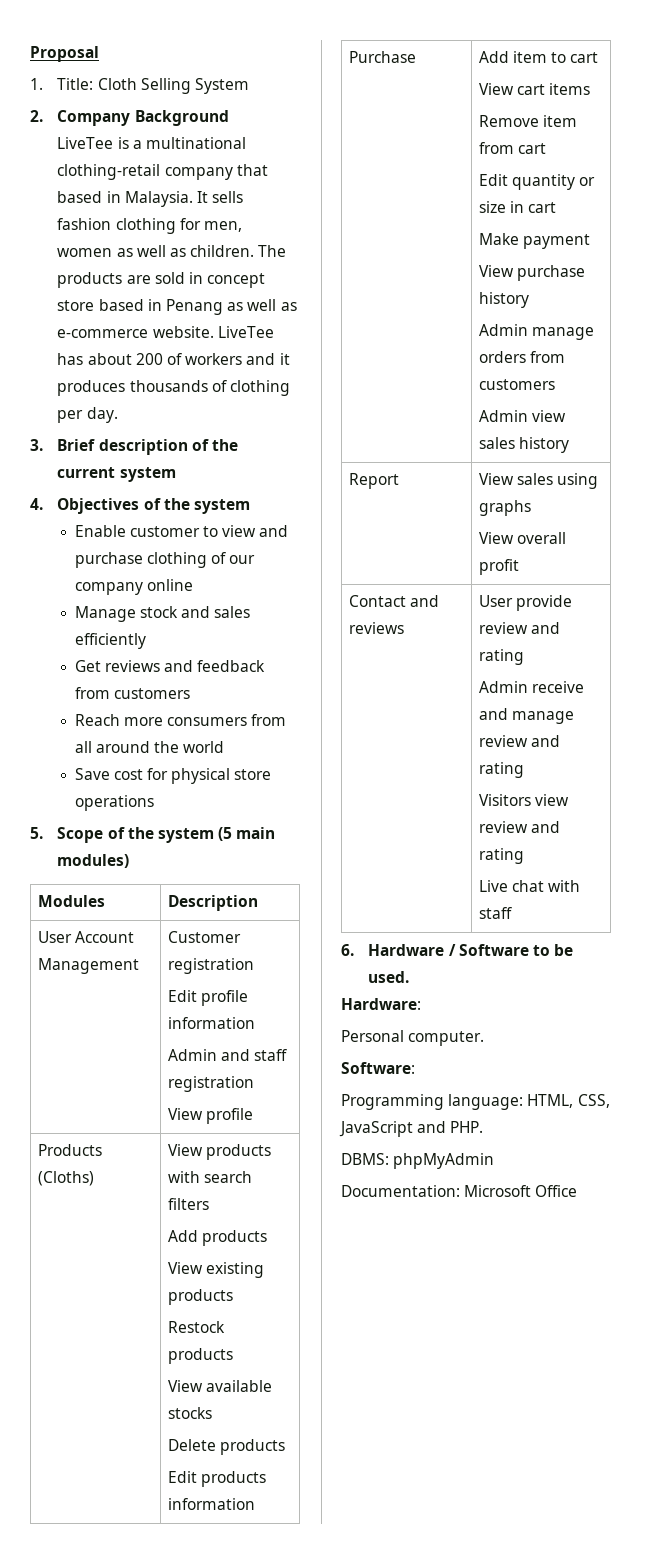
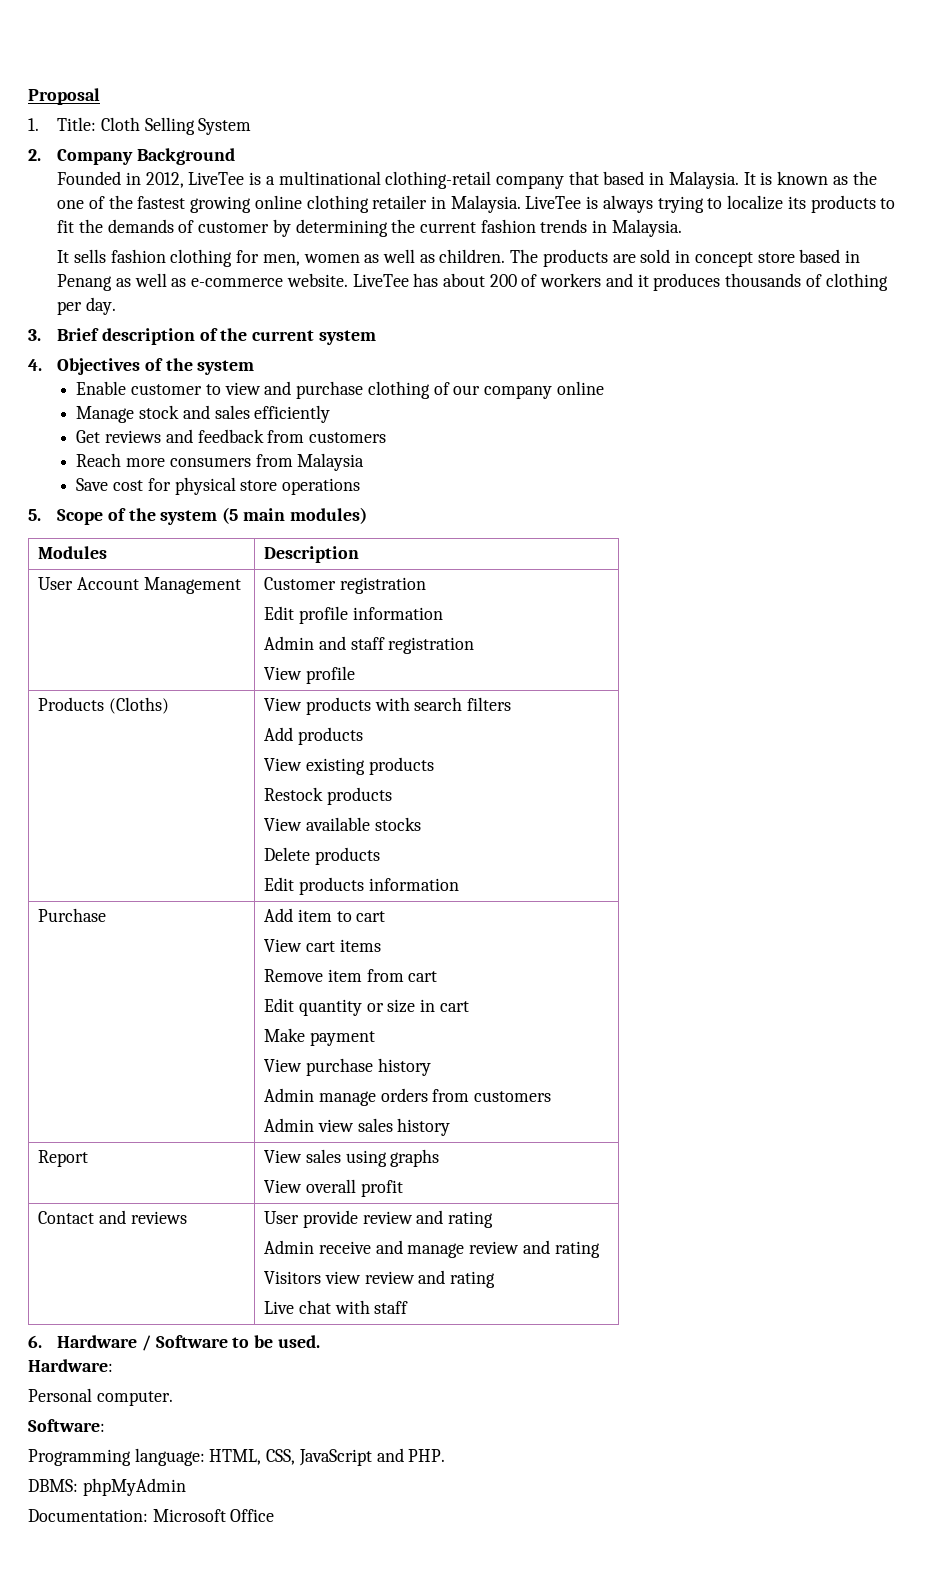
(229, 118) none -> [57,171,184,188] Founded in 2012,
(209, 197) none -> [760,171,877,185] [57,195,896,213] [57,219,682,237] [57,250,70,263] is known as the one of the fastest growing online clothing retailer in Malaysia. LiveTee is always trying to localize its products to fit the demands of customer by determining the current fashion trends in Malaysia. // It
[74,741,225,753] all around the world -> [297,453,365,471] Malaysia

